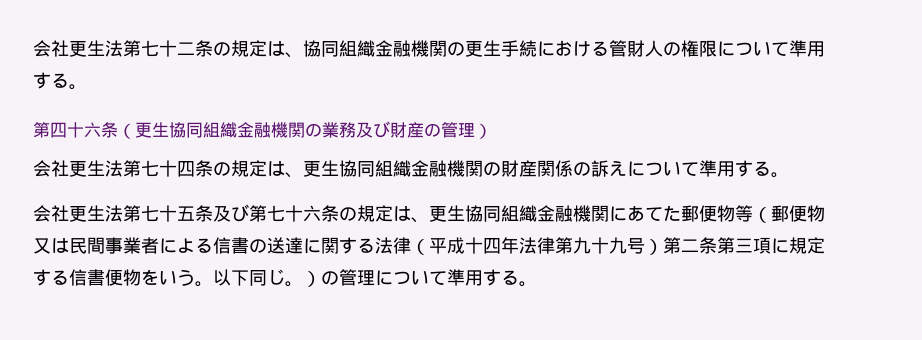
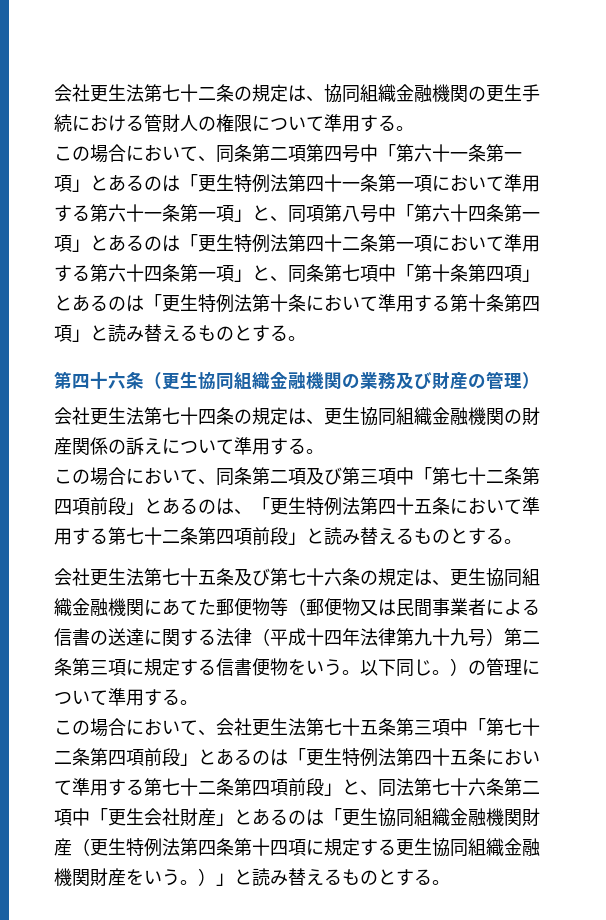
(87, 87) none -> [54,144,522,163] [54,174,540,193] [54,204,540,223] [54,234,540,253] [54,264,540,283] [54,294,540,313] [54,324,306,342] // この場合において、同条第二項第四号中「第六十一条第一項」とあるのは「更生特例法第四十一条第一項において準用する第六十一条第一項」と、同項第八号中「第六十四条第一項」とあるのは「更生特例法第四十二条第一項において準用する第六十四条第一項」と、同条第七項中「第十条第四項」とあるのは「更生特例法第十条において準用する第十条第四項」と読み替えるものとする。
(789, 175) none -> [54,467,540,486] [54,497,540,516] [54,527,522,545] // この場合において、同条第二項及び第三項中「第七十二条第四項前段」とあるのは、「更生特例法第四十五条において準用する第七十二条第四項前段」と読み替えるものとする。
(537, 284) none -> [54,718,540,737] [54,748,540,767] [54,778,540,797] [54,808,540,827] [54,838,540,857] [54,868,450,886] // この場合において、会社更生法第七十五条第三項中「第七十二条第四項前段」とあるのは「更生特例法第四十五条において準用する第七十二条第四項前段」と、同法第七十六条第二項中「更生会社財産」とあるのは「更生協同組織金融機関財産（更生特例法第四条第十四項に規定する更生協同組織金融機関財産をいう。）」と読み替えるものとする。

